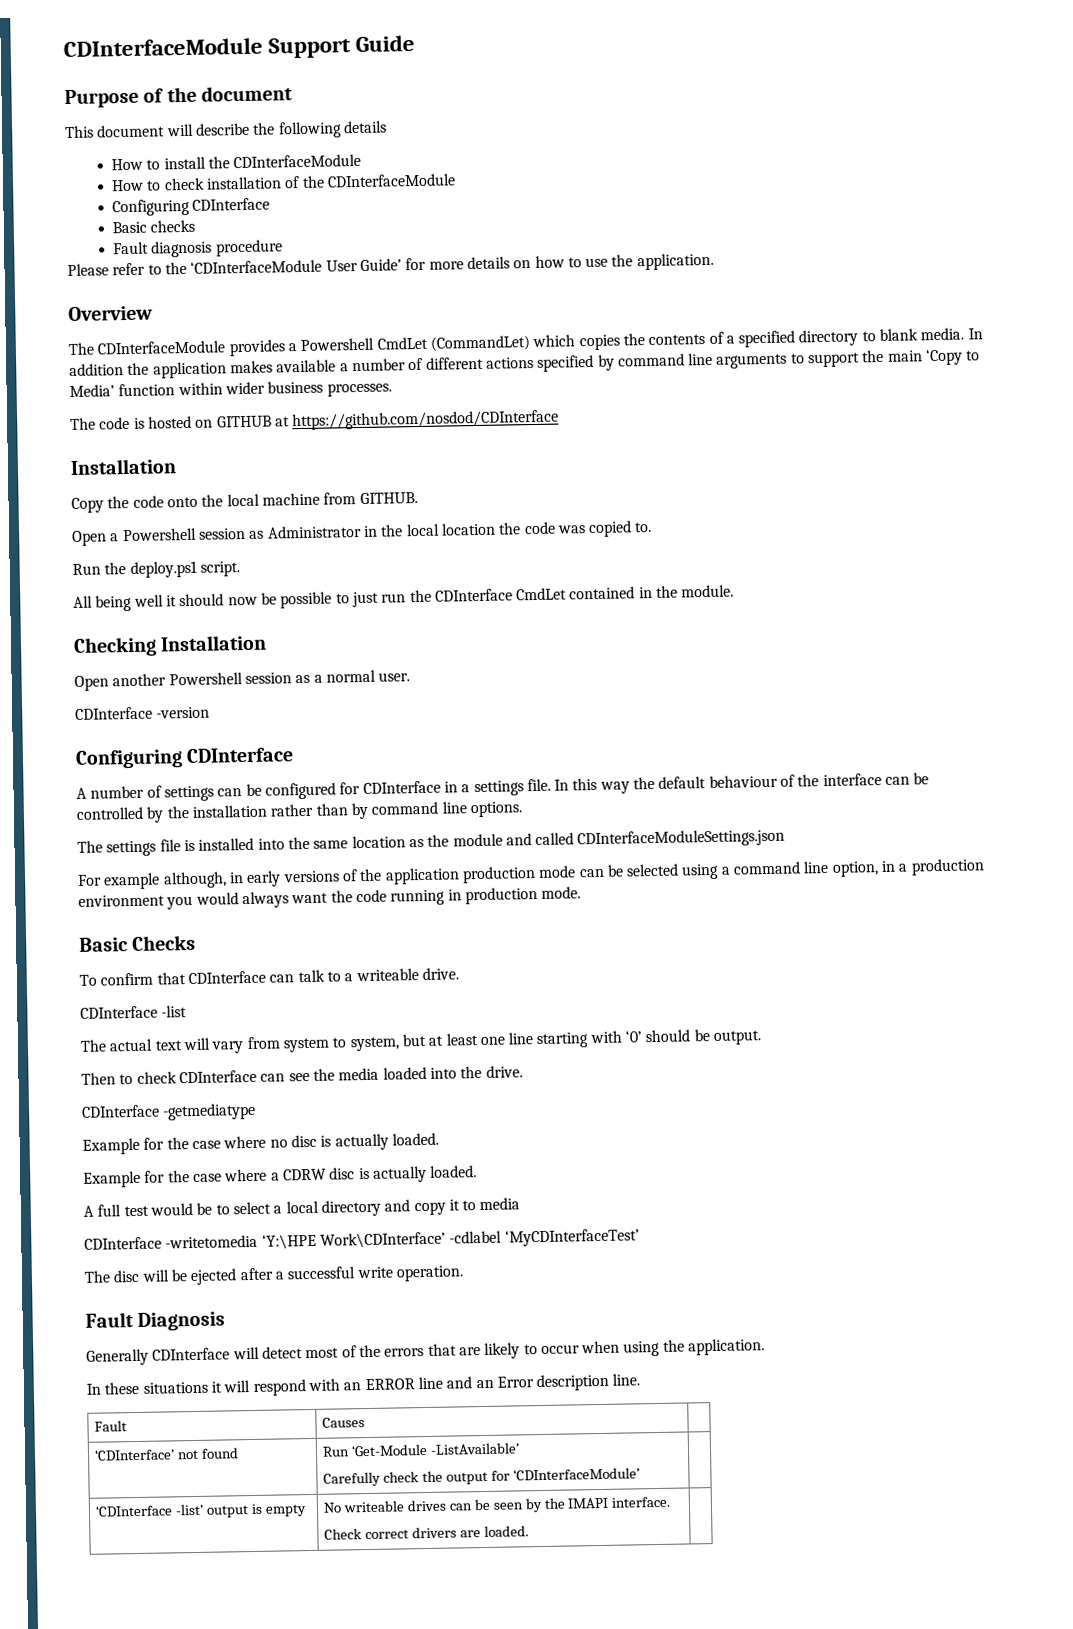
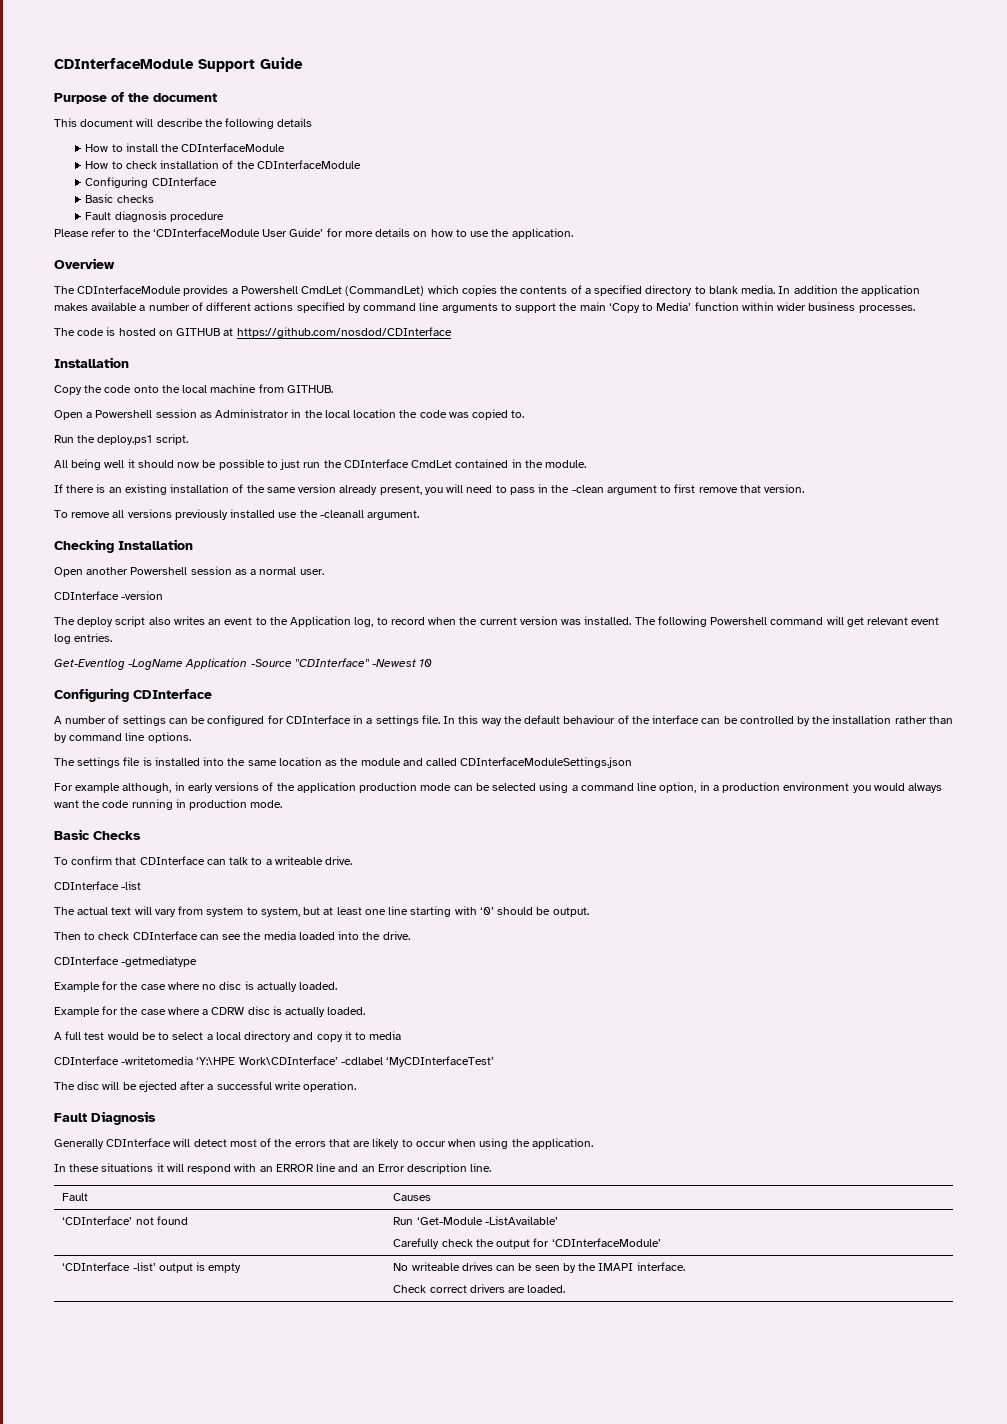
(735, 591) none -> [54,484,805,495] [54,509,420,520] // If there is an existing installation of the same version already present, you will need to pass in the -clean argument to first remove that version. // To remove all versions previously installed use the -cleanall argument.
(211, 712) none -> [54,616,940,627] [54,633,113,644] [54,658,433,670] // The deploy script also writes an event to the Application log, to record when the current version was installed. The following Powershell command will get relevant event log entries. // Get-Eventlog -LogName Application -Source "CDInterface" -Newest 10

